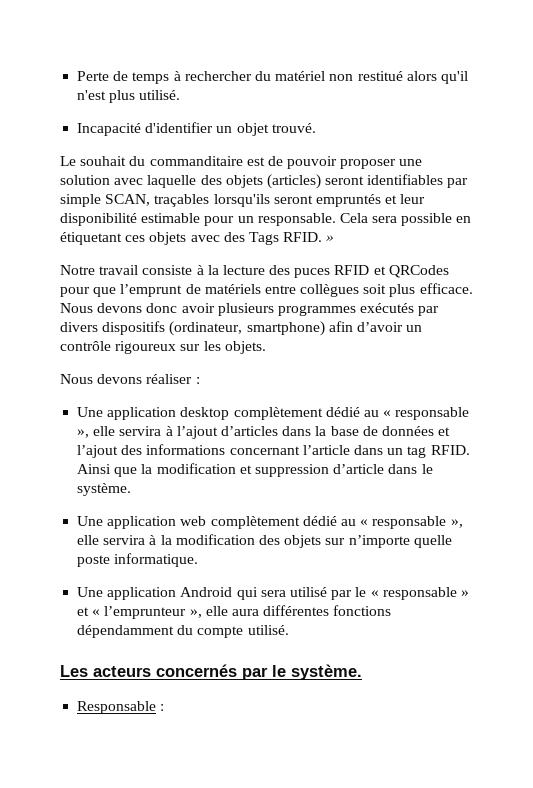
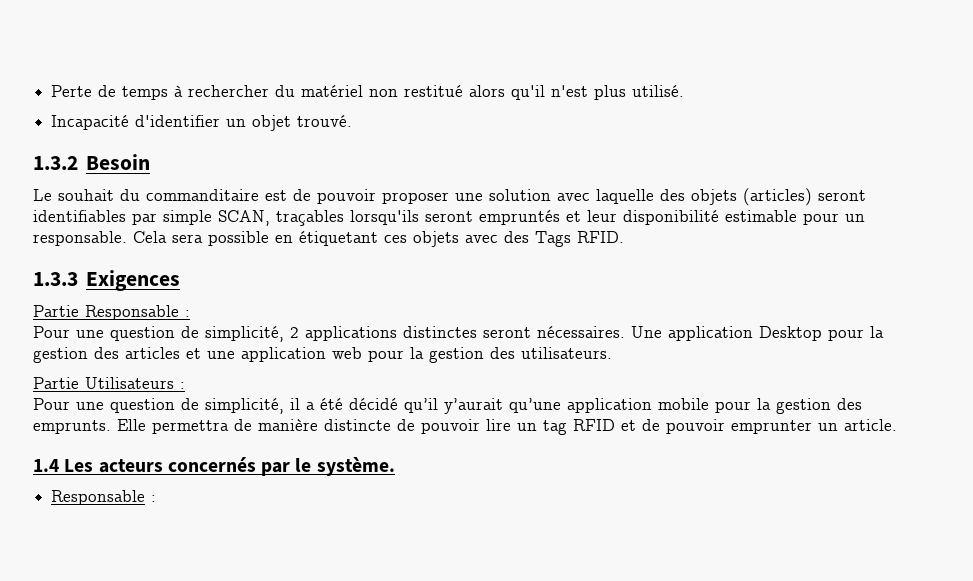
(316, 128) none -> [33,154,151,170] // 1.3.2 Besoin
[326,235,335,242] [60,265,449,278] [60,283,473,297] [60,303,440,316] [60,321,423,336] [60,341,266,354] [60,374,200,384] [77,407,470,420] [77,426,451,439] [77,444,470,458] [77,463,433,477] [77,483,132,496] [77,516,463,529] [77,534,452,548] [77,553,199,567] [77,587,469,600] [77,605,392,619] [77,625,289,638] » // Notre travail consiste à la lecture des puces RFID et QRCodes pour que l’emprunt de matériels entre collègues soit plus efficace. Nous devons donc avoir plusieurs programmes exécutés par divers dispositifs (ordinateur, smartphone) afin d’avoir un contrôle rigoureux sur les objets. // Nous devons réaliser : // Une application desktop complètement dédié au « responsable », elle servira à l’ajout d’articles dans la base de données et l’ajout des informations concernant l’article dans un tag RFID. Ainsi que la modification et suppression d’article dans le système. // Une application web complètement dédié au « responsable », elle servira à la modification des objets sur n’importe quelle poste informatique. // Une application Android qui sera utilisé par le « responsable » et « l’emprunteur », elle aura différentes fonctions dépendamment du compte utilisé. // -> [33,270,181,291] [33,305,190,320] [33,326,884,342] [33,347,612,363] [33,377,185,389] [33,398,862,414] [33,419,897,435] [33,459,59,472] // 1.3.3 Exigences // Partie Responsable : // Pour une question de simplicité, 2 applications distinctes seront nécessaires. Une application Desktop pour la gestion des articles et une application web pour la gestion des utilisateurs. // Partie Utilisateurs : // Pour une question de simplicité, il a été décidé qu’il y’aurait qu’une application mobile pour la gestion des emprunts. Elle permettra de manière distincte de pouvoir lire un tag RFID et de pouvoir emprunter un article. // 1.4

